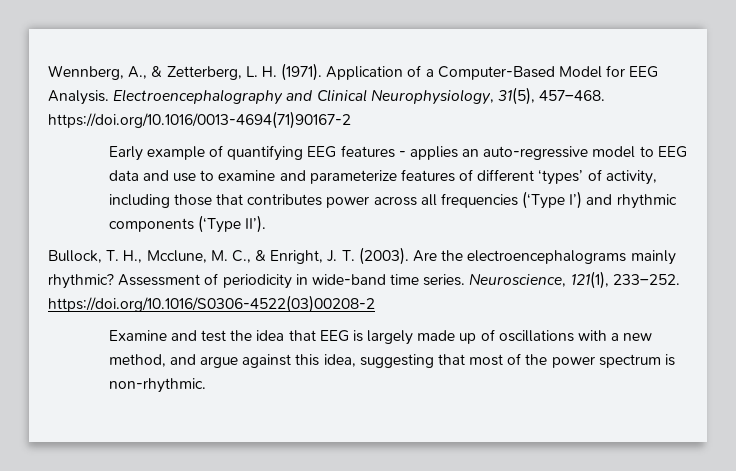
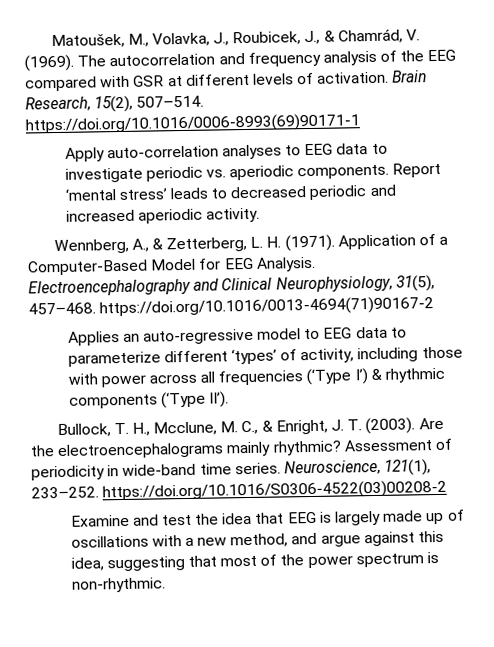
(48, 72) none -> [50,28,421,49] [24,49,457,72] [25,70,428,92] [25,95,205,113] [25,113,360,135] [64,143,388,162] [64,162,442,183] [64,184,396,201] [65,207,260,224] Matoušek, M., Volavka, J., Roubicek, J., & Chamrád, V. (1969). The autocorrelation and frequency analysis of the EEG compared with GSR at different levels of activation. Brain Research, 15(2), 507–514. https://doi.org/10.1016/0006-8993(69)90171-1 // Apply auto-correlation analyses to EEG data to investigate periodic vs. aperiodic components. Report ‘mental stress’ leads to decreased periodic and increased aperiodic activity. //
[108,145,458,161] Early example of quantifying EEG features - applies -> [67,331,120,346] Applies
[142,169,474,184] and use to examine and parameterize features of -> [390,327,407,338] [67,351,161,367] to parameterize
[215,194,323,206] that contributes -> [67,373,98,385] with
[586,194,613,205] and -> [370,368,382,381] &

